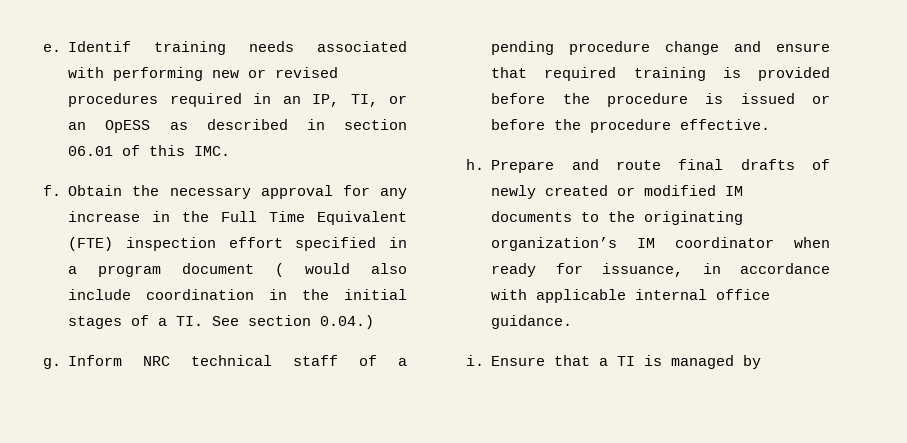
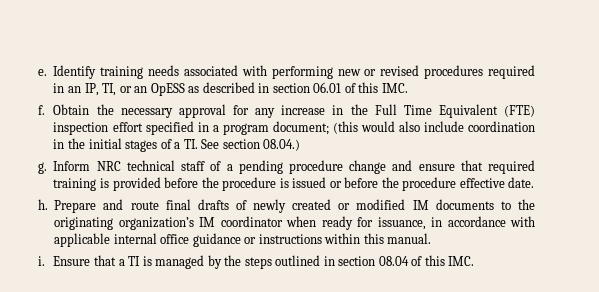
[68,41,132,52] Identif -> [53,65,97,79] Identify
[182,263,285,277] document ( -> [272,121,358,135] document; (this
[320,315,375,329] 0.04.) -> [263,139,301,151] 08.04.)
[680,119,771,130] effective. -> [459,177,535,188] effective date.
[491,315,573,329] guidance. -> [192,233,432,247] guidance or instructions within this manual.
(762, 362) none -> [224,255,475,269] the steps outlined in section 08.04 of this IMC.

